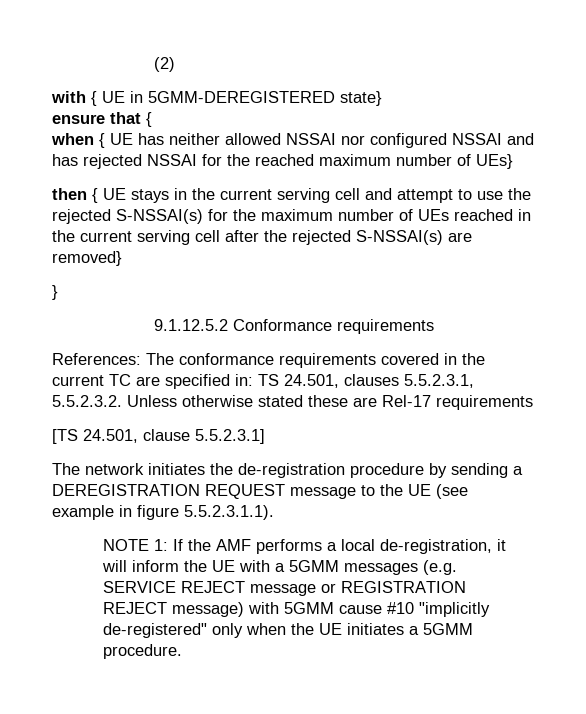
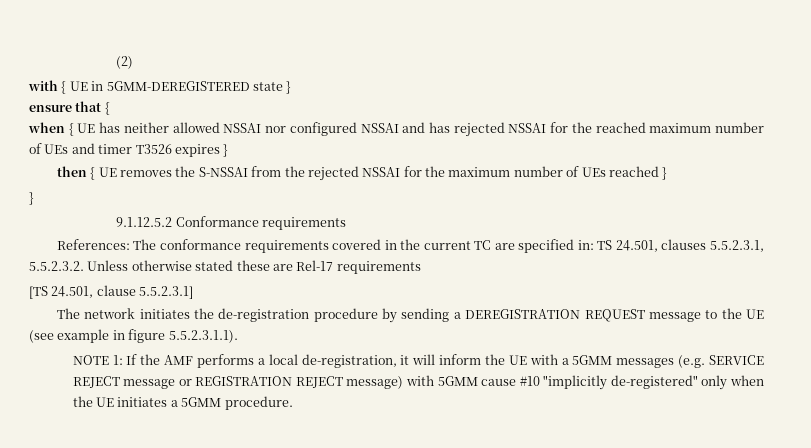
[340,91,382,106] state} -> [252,81,292,94] state }
[476,154,513,169] [52,188,531,203] [52,209,203,224] UEs} // then { UE stays in the current serving cell and attempt to use the rejected S-NSSAI(s) -> [44,143,229,157] [56,166,401,181] UEs and timer T3526 expires } // then { UE removes the S-NSSAI from the rejected NSSAI
[518,209,531,221] [52,230,472,245] [52,251,122,266] in the current serving cell after the rejected S-NSSAI(s) are removed} -> [662,167,668,180] }

